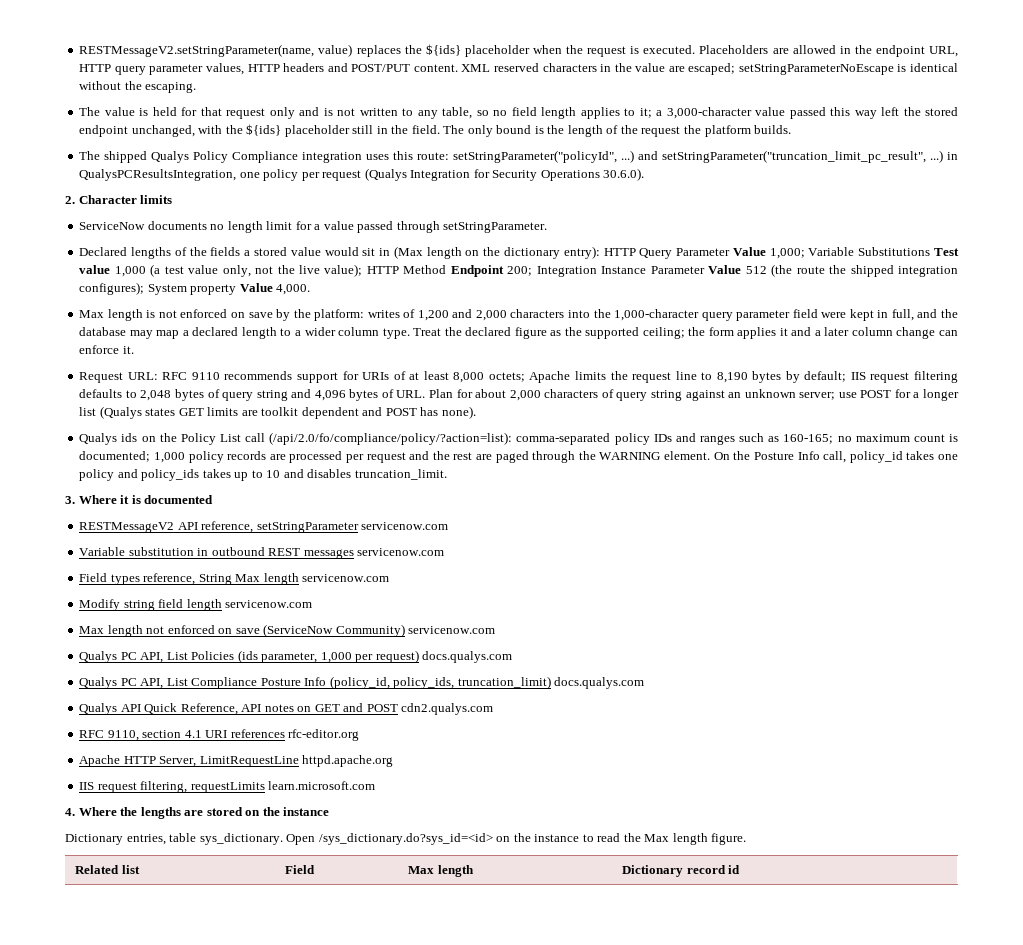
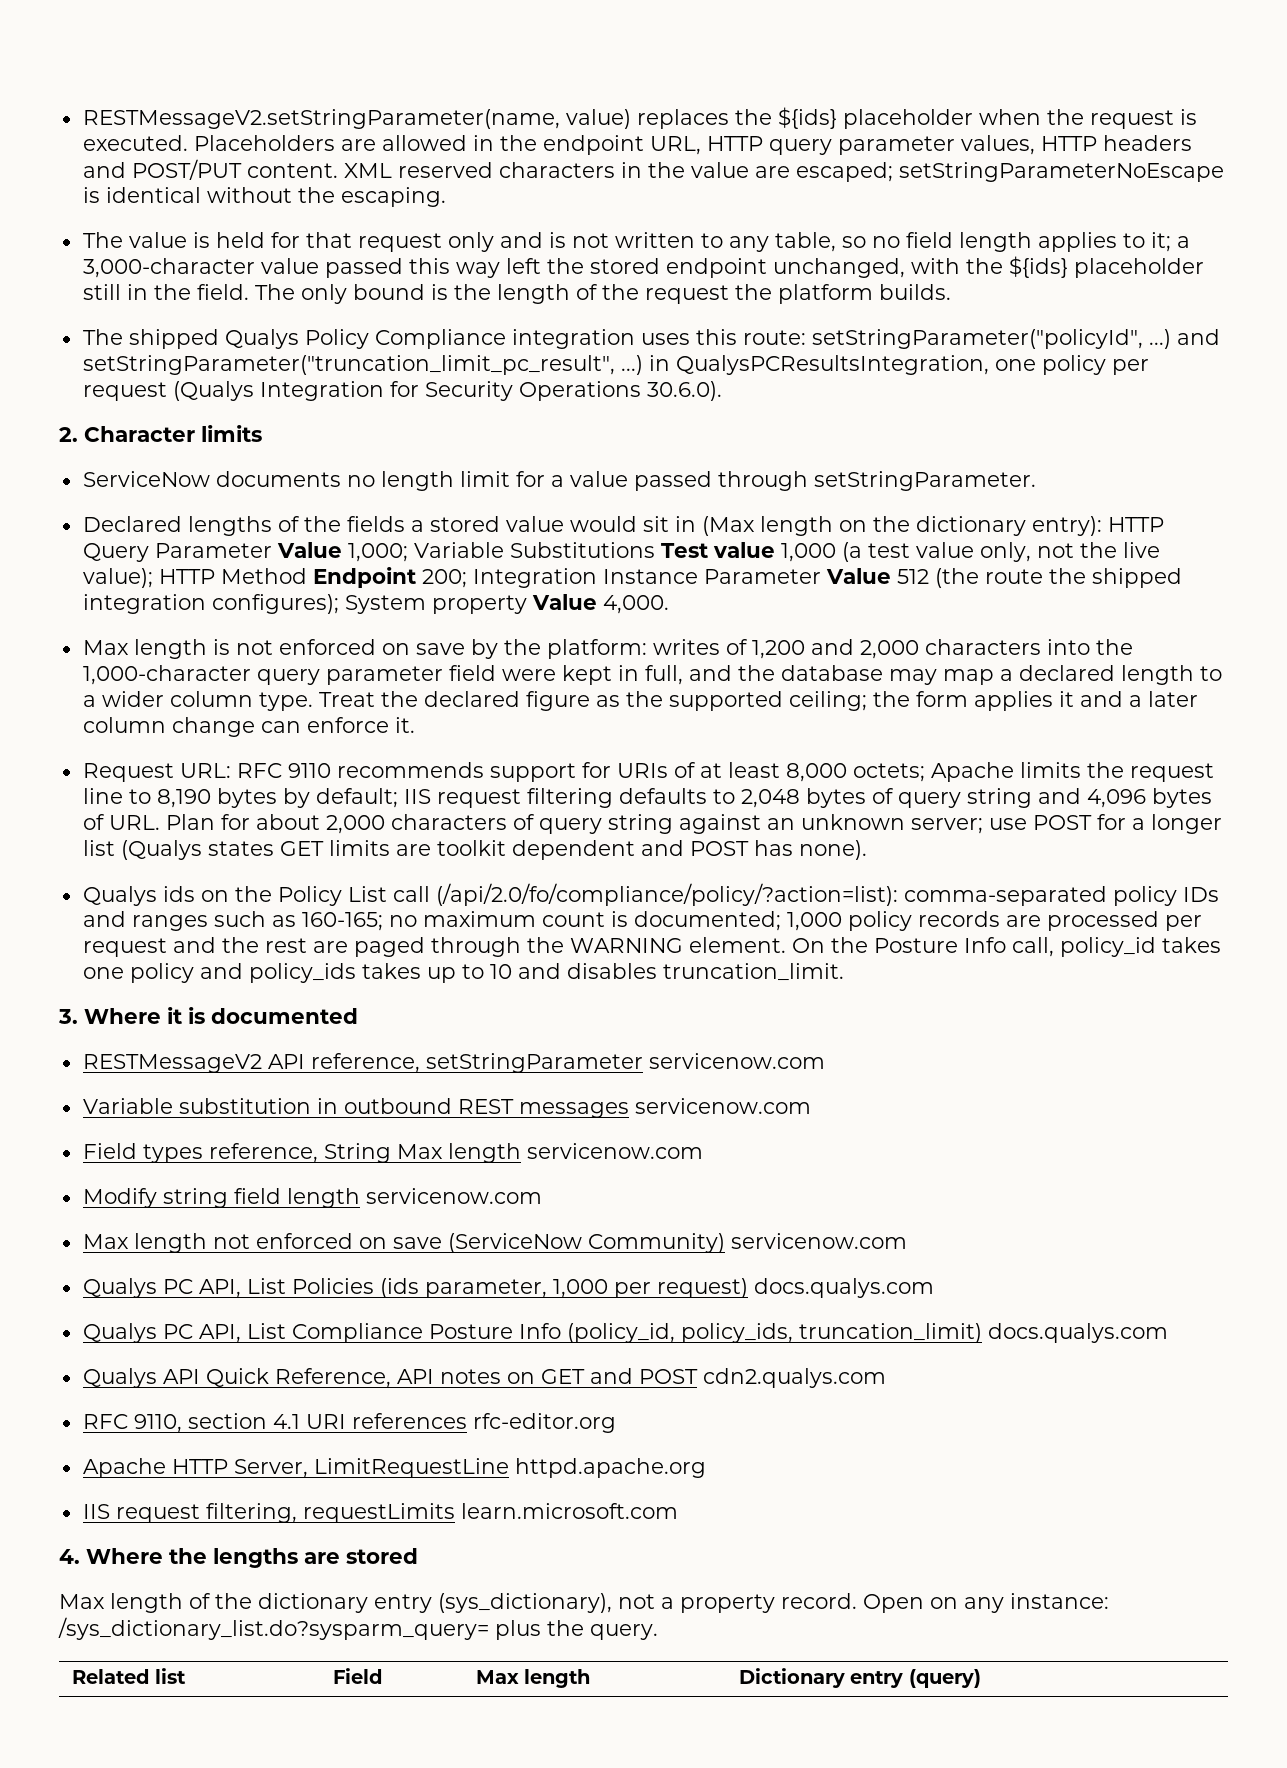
[245,807,330,816] [65,833,747,845] on the instance // Dictionary entries, table sys_dictionary. Open /sys_dictionary.do?sys_id=<id> on the instance to read the Max length figure. -> [59,1593,1109,1613] [58,1617,658,1640] // Max length of the dictionary entry (sys_dictionary), not a property record. Open on any instance: /sys_dictionary_list.do?sysparm_query= plus the query.
[686,865,741,874] record id -> [850,1669,981,1688] entry (query)

